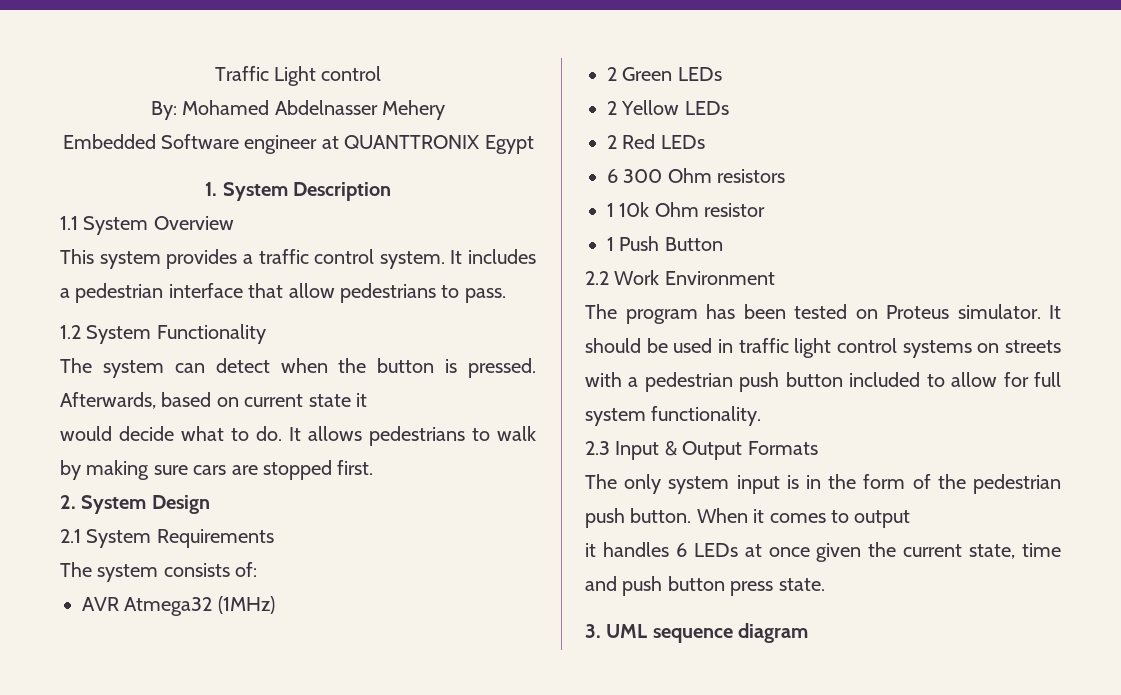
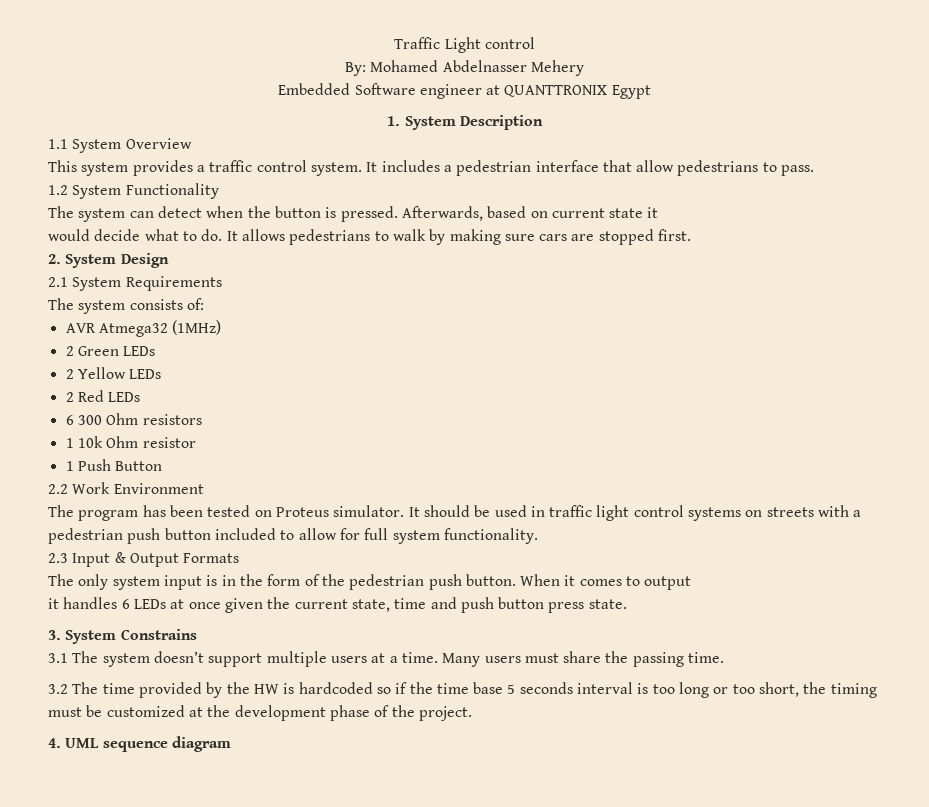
(601, 631) none -> [65,629,197,644] [48,651,725,667] [48,682,877,698] [48,705,472,721] [48,738,61,748] System Constrains // 3.1 The system doesn’t support multiple users at a time. Many users must share the passing time. // 3.2 The time provided by the HW is hardcoded so if the time base 5 seconds interval is too long or too short, the timing must be customized at the development phase of the project. // 4.

